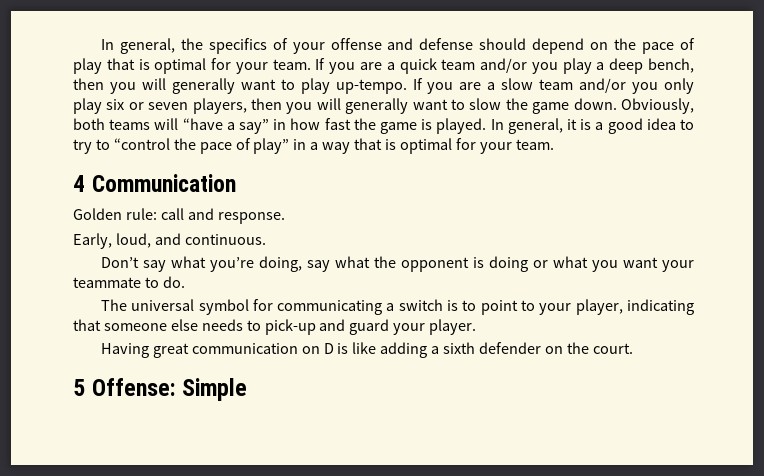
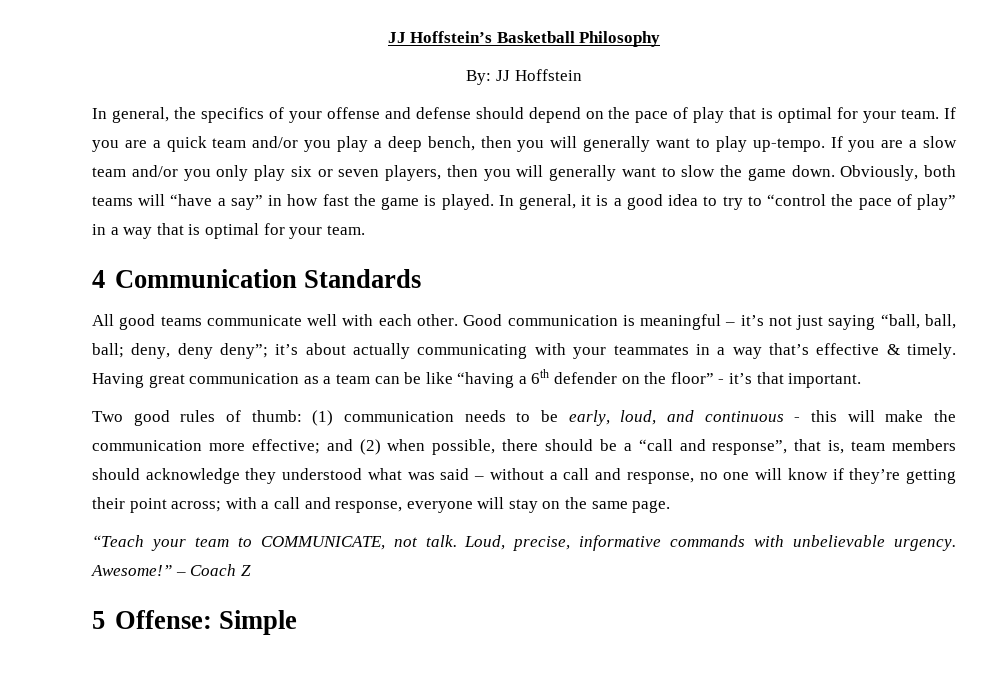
(100, 44) none -> [387,31,661,47] [466,69,582,85] JJ Hoffstein’s Basketball Philosophy // By: JJ Hoffstein //
[73,208,285,224] [73,233,266,249] [100,256,694,272] [73,276,185,288] [100,299,695,315] [73,319,477,335] [100,342,633,358] // Golden rule: call and response. // Early, loud, and continuous. // Don’t say what you’re doing, say what the opponent is doing or what you want your teammate to do. // The universal symbol for communicating a switch is to point to your player, indicating that someone else needs to pick-up and guard your player. // Having great communication on D is like adding a sixth defender on the court. -> [304,269,422,288] [92,314,957,330] [92,343,957,359] [92,369,862,388] [92,410,956,426] [92,439,956,455] [92,468,956,484] [92,497,671,513] [92,535,956,551] [91,564,251,576] Standards // All good teams communicate well with each other. Good communication is meaningful – it’s not just saying “ball, ball, ball; deny, deny deny”; it’s about actually communicating with your teammates in a way that’s effective & timely. Having great communication as a team can be like “having a 6th defender on the floor” - it’s that important. // Two good rules of thumb: (1) communication needs to be early, loud, and continuous - this will make the communication more effective; and (2) when possible, there should be a “call and response”, that is, team members should acknowledge they understood what was said – without a call and response, no one will know if they’re getting their point across; with a call and response, everyone will stay on the same page. // “Teach your team to COMMUNICATE, not talk. Loud, precise, informative commands with unbelievable urgency. Awesome!” – Coach Z

